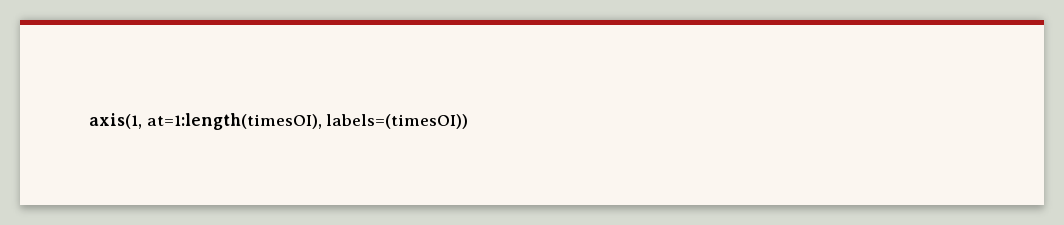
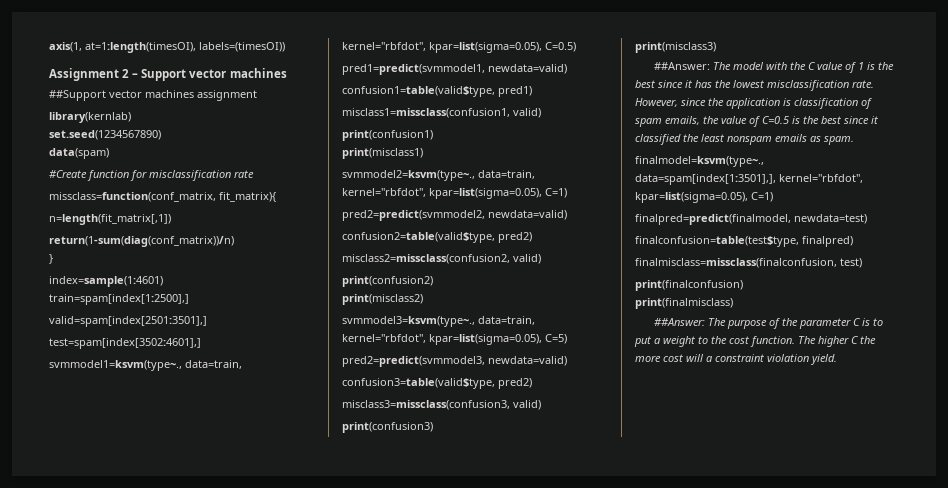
(469, 121) none -> [49,68,287,81] [49,90,257,101] [49,112,131,123] [49,130,161,140] [49,148,109,159] [49,170,254,181] [49,192,276,202] [49,214,171,225] [49,236,234,247] [49,254,53,264] [49,276,163,287] [49,294,189,305] [49,316,207,327] [49,338,201,349] [49,360,242,371] [342,42,576,53] [342,64,567,75] [342,86,532,97] [342,108,541,118] [342,130,433,141] [342,148,423,159] [342,170,535,181] [342,188,567,199] [342,210,567,221] [342,232,532,243] [342,254,541,264] [342,276,433,287] [342,294,423,305] [342,316,535,327] [342,334,567,345] [342,356,567,367] [342,378,532,389] [342,400,541,410] [342,422,433,433] [635,42,716,53] [654,62,895,73] [635,80,874,91] [635,98,872,109] [635,116,878,127] [635,134,854,145] [635,156,764,167] [635,174,863,185] [635,192,773,203] [635,214,867,225] [635,236,853,247] [635,258,862,268] [635,280,743,291] [635,298,733,309] [654,318,884,329] [634,336,876,347] [635,354,837,365] // Assignment 2 – Support vector machines // ##Support vector machines assignment // library(kernlab) // set.seed(1234567890) // data(spam) // #Create function for misclassification rate // missclass=function(conf_matrix, fit_matrix){ // n=length(fit_matrix[,1]) // return(1-sum(diag(conf_matrix))/n) // } // index=sample(1:4601) // train=spam[index[1:2500],] // valid=spam[index[2501:3501],] // test=spam[index[3502:4601],] // svmmodel1=ksvm(type~., data=train, kernel="rbfdot", kpar=list(sigma=0.05), C=0.5) // pred1=predict(svmmodel1, newdata=valid) // confusion1=table(valid$type, pred1) // misclass1=missclass(confusion1, valid) // print(confusion1) // print(misclass1) // svmmodel2=ksvm(type~., data=train, kernel="rbfdot", kpar=list(sigma=0.05), C=1) // pred2=predict(svmmodel2, newdata=valid) // confusion2=table(valid$type, pred2) // misclass2=missclass(confusion2, valid) // print(confusion2) // print(misclass2) // svmmodel3=ksvm(type~., data=train, kernel="rbfdot", kpar=list(sigma=0.05), C=5) // pred2=predict(svmmodel3, newdata=valid) // confusion3=table(valid$type, pred2) // misclass3=missclass(confusion3, valid) // print(confusion3) // print(misclass3) // ##Answer: The model with the C value of 1 is the best since it has the lowest misclassification rate. However, since the application is classification of spam emails, the value of C=0.5 is the best since it classified the least nonspam emails as spam. // finalmodel=ksvm(type~., data=spam[index[1:3501],], kernel="rbfdot", kpar=list(sigma=0.05), C=1) // finalpred=predict(finalmodel, newdata=test) // finalconfusion=table(test$type, finalpred) // finalmisclass=missclass(finalconfusion, test) // print(finalconfusion) // print(finalmisclass) // ##Answer: The purpose of the parameter C is to put a weight to the cost function. The higher C the more cost will a constraint violation yield.

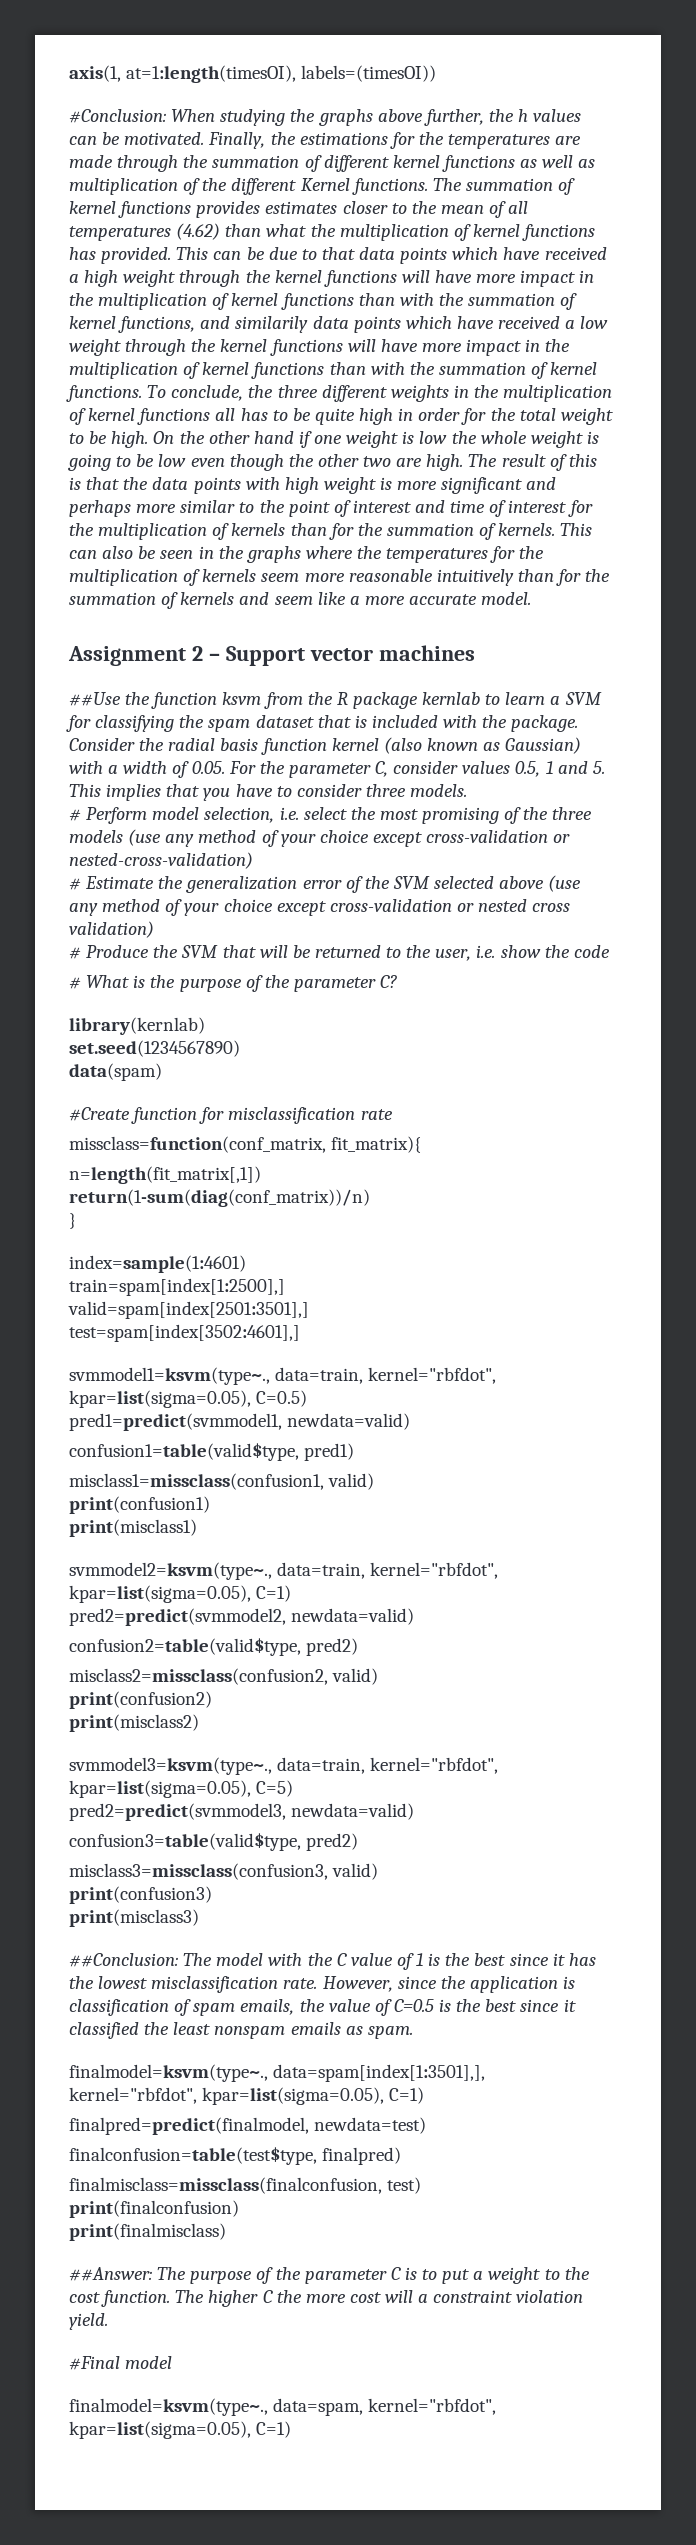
(285, 47) none -> [69,109,582,126] [69,132,582,149] [69,155,596,172] [69,178,576,195] [69,201,529,218] [69,223,596,241] [69,247,607,264] [69,270,595,287] [69,293,578,310] [69,316,609,333] [69,339,571,356] [69,362,598,379] [66,385,613,402] [69,408,613,425] [69,431,599,448] [68,454,597,471] [69,477,557,494] [69,500,593,517] [69,523,593,540] [69,546,545,563] [69,569,611,586] [69,592,532,609] // #Conclusion: When studying the graphs above further, the h values can be motivated. Finally, the estimations for the temperatures are made through the summation of different kernel functions as well as multiplication of the different Kernel functions. The summation of kernel functions provides estimates closer to the mean of all temperatures (4.62) than what the multiplication of kernel functions has provided. This can be due to that data points which have received a high weight through the kernel functions will have more impact in the multiplication of kernel functions than with the summation of kernel functions, and similarily data points which have received a low weight through the kernel functions will have more impact in the multiplication of kernel functions than with the summation of kernel functions. To conclude, the three different weights in the multiplication of kernel functions all has to be quite high in order for the total weight to be high. On the other hand if one weight is low the whole weight is going to be low even though the other two are high. The result of this is that the data points with high weight is more significant and perhaps more similar to the point of interest and time of interest for the multiplication of kernels than for the summation of kernels. This can also be seen in the graphs where the temperatures for the multiplication of kernels seem more reasonable intuitively than for the summation of kernels and seem like a more accurate model.
[49,90,257,101] ##Support vector machines assignment -> [69,692,602,709] [66,715,579,732] [69,737,582,755] [69,761,605,778] [69,784,468,801] [69,807,593,824] [69,829,571,847] [69,852,253,869] [69,875,582,893] [69,899,571,916] [69,921,154,938] [69,945,610,961] [69,975,398,992] ##Use the function ksvm from the R package kernlab to learn a SVM for classifying the spam dataset that is included with the package. Consider the radial basis function kernel (also known as Gaussian) with a width of 0.05. For the parameter C, consider values 0.5, 1 and 5. This implies that you have to consider three models. // # Perform model selection, i.e. select the most promising of the three models (use any method of your choice except cross-validation or nested-cross-validation) // # Estimate the generalization error of the SVM selected above (use any method of your choice except cross-validation or nested cross validation) // # Produce the SVM that will be returned to the user, i.e. show the code // # What is the purpose of the parameter C?
[654,62,711,70] ##Answer: -> [69,1953,178,1967] ##Conclusion:
(837, 359) none -> [69,2356,173,2370] [69,2398,497,2416] [69,2421,292,2439] // #Final model // finalmodel=ksvm(type~., data=spam, kernel="rbfdot", kpar=list(sigma=0.05), C=1)

